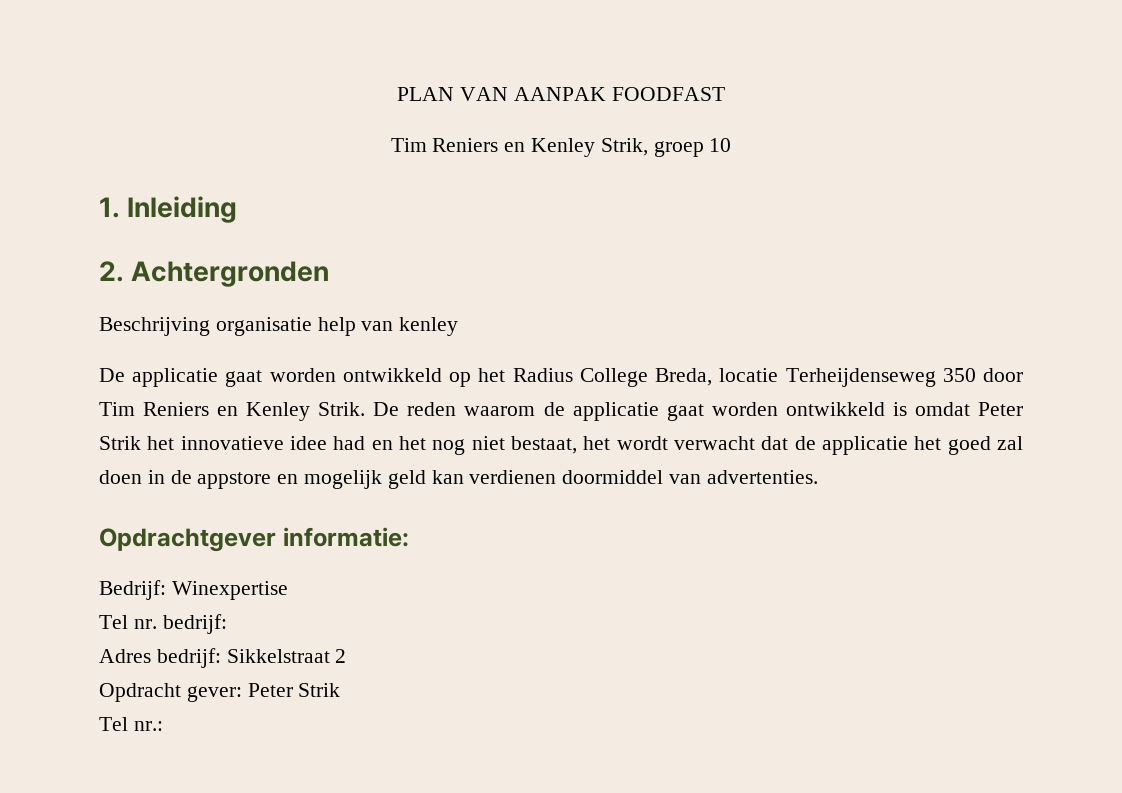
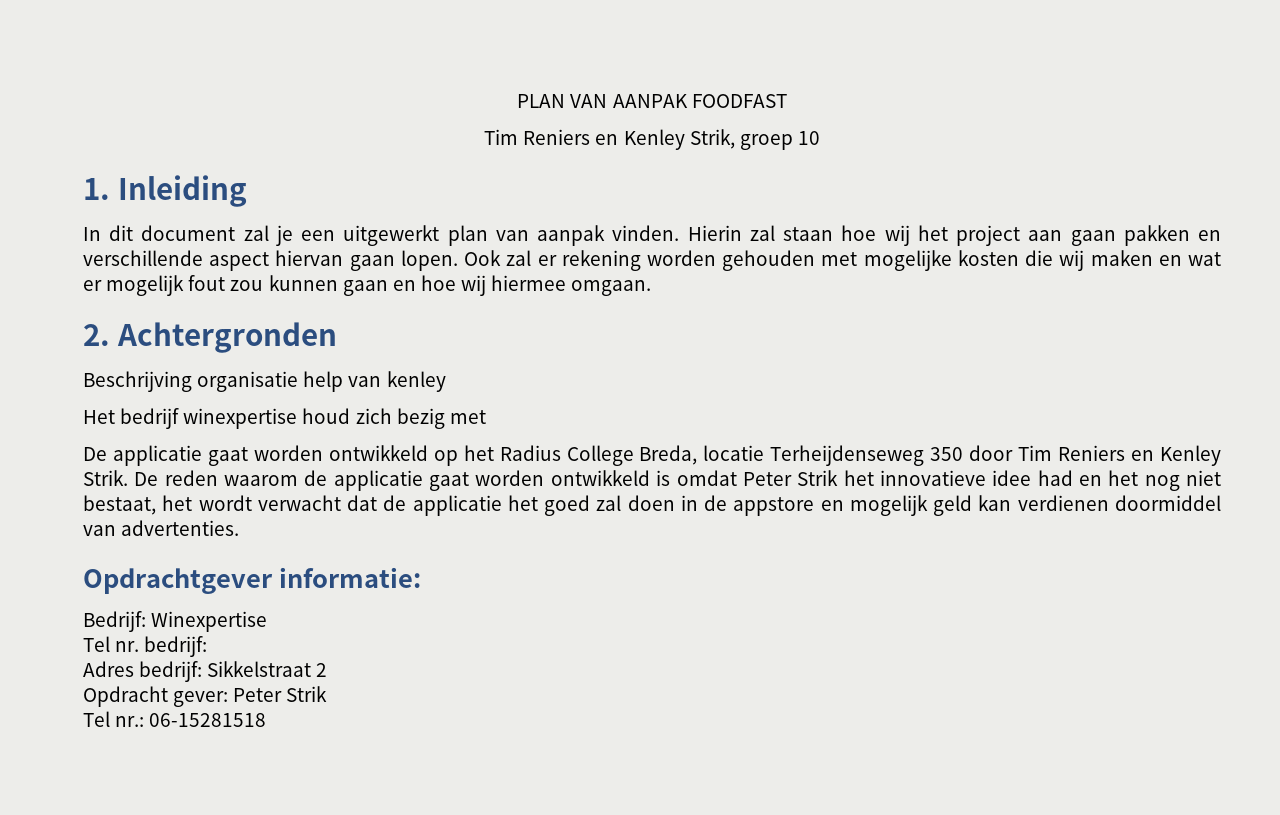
(238, 209) none -> [83,225,1221,246] [83,250,1221,271] [83,275,652,296] // In dit document zal je een uitgewerkt plan van aanpak vinden. Hierin zal staan hoe wij het project aan gaan pakken en verschillende aspect hiervan gaan lopen. Ook zal er rekening worden gehouden met mogelijke kosten die wij maken en wat er mogelijk fout zou kunnen gaan en hoe wij hiermee omgaan.
(459, 326) none -> [83,408,486,429] // Het bedrijf winexpertise houd zich bezig met
(163, 726) none -> [149,713,267,727] 06-15281518

